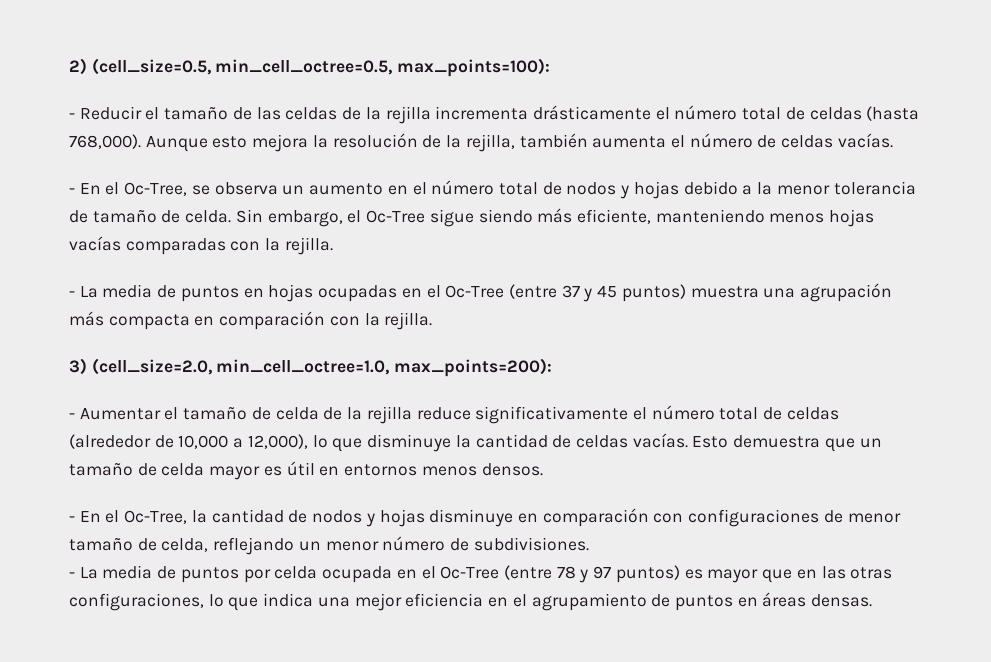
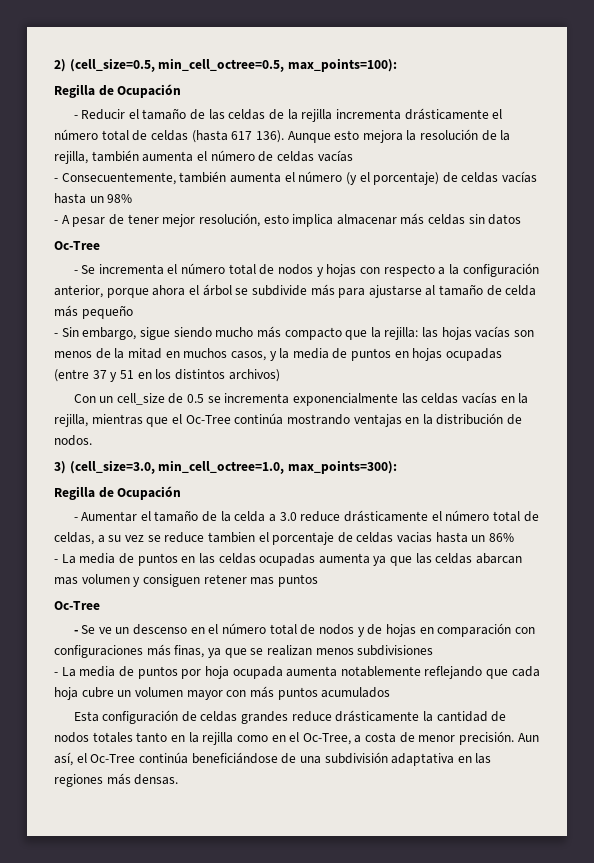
(551, 67) none -> [54,84,182,98] // Regilla de Ocupación
[69,134,141,149] 768,000). -> [231,130,284,143] 617 136).
[837,133,893,148] [69,182,384,196] vacías. // - En el Oc-Tree, se observa un aumento -> [317,150,353,162] [54,171,538,185] [54,193,133,204] [54,213,522,227] [54,241,100,250] [73,263,539,277] [54,284,537,298] [54,305,133,319] [54,326,535,340] [54,348,503,361] [54,369,280,382] [73,392,529,406] [54,413,523,427] [54,435,92,446] [54,460,397,474] [54,486,182,500] [73,510,539,522] [54,532,515,545] [54,553,523,566] [54,574,318,587] [54,601,100,610] [73,624,188,635] vacías // - Consecuentemente, también aumenta el número (y el porcentaje) de celdas vacías hasta un 98% // - A pesar de tener mejor resolución, esto implica almacenar más celdas sin datos // Oc-Tree // - Se incrementa el número total de nodos y hojas con respecto a la configuración anterior, porque ahora el árbol se subdivide más para ajustarse al tamaño de celda más pequeño // - Sin embargo, sigue siendo mucho más compacto que la rejilla: las hojas vacías son menos de la mitad en muchos casos, y la media de puntos en hojas ocupadas (entre 37 y 51 en los distintos archivos) // Con un cell_size de 0.5 se incrementa exponencialmente las celdas vacías en la rejilla, mientras que el Oc-Tree continúa mostrando ventajas en la distribución de nodos. // 3) (cell_size=3.0, min_cell_octree=1.0, max_points=300): // Regilla de Ocupación // - Aumentar el tamaño de la celda a 3.0 reduce drásticamente el número total de celdas, a su vez se reduce tambien el porcentaje de celdas vacias hasta un 86% // - La media de puntos en las celdas ocupadas aumenta ya que las celdas abarcan mas volumen y consiguen retener mas puntos // Oc-Tree // - Se ve un descenso
[633,181,916,199] [69,208,875,227] [69,236,333,255] [69,283,893,302] [69,311,433,330] [69,358,553,377] [69,405,839,424] [69,433,882,452] [69,461,543,480] [69,508,901,527] [69,536,589,555] hojas debido a la menor tolerancia de tamaño de celda. Sin embargo, el Oc-Tree sigue siendo más eficiente, manteniendo menos hojas vacías comparadas con la rejilla. // - La media de puntos en hojas ocupadas en el Oc-Tree (entre 37 y 45 puntos) muestra una agrupación más compacta en comparación con la rejilla. // 3) (cell_size=2.0, min_cell_octree=1.0, max_points=200): // - Aumentar el tamaño de celda de la rejilla reduce significativamente el número total de celdas (alrededor de 10,000 a 12,000), lo que disminuye la cantidad de celdas vacías. Esto demuestra que un tamaño de celda mayor es útil en entornos menos densos. // - En el Oc-Tree, la cantidad de nodos y hojas disminuye en comparación con configuraciones de menor tamaño de celda, reflejando un menor número de subdivisiones. -> [367,623,535,637] [54,644,434,658] de hojas en comparación con configuraciones más finas, ya que se realizan menos subdivisiones
[274,565,893,583] [69,592,807,611] celda ocupada en el Oc-Tree (entre 78 y 97 puntos) es mayor que en las otras configuraciones, lo que indica una mejor eficiencia en el agrupamiento de puntos en áreas -> [204,666,540,679] [54,686,391,700] [73,710,507,724] [54,731,539,745] [54,752,492,766] [54,773,131,787] hoja ocupada aumenta notablemente reflejando que cada hoja cubre un volumen mayor con más puntos acumulados // Esta configuración de celdas grandes reduce drásticamente la cantidad de nodos totales tanto en la rejilla como en el Oc-Tree, a costa de menor precisión. Aun así, el Oc-Tree continúa beneficiándose de una subdivisión adaptativa en las regiones más

